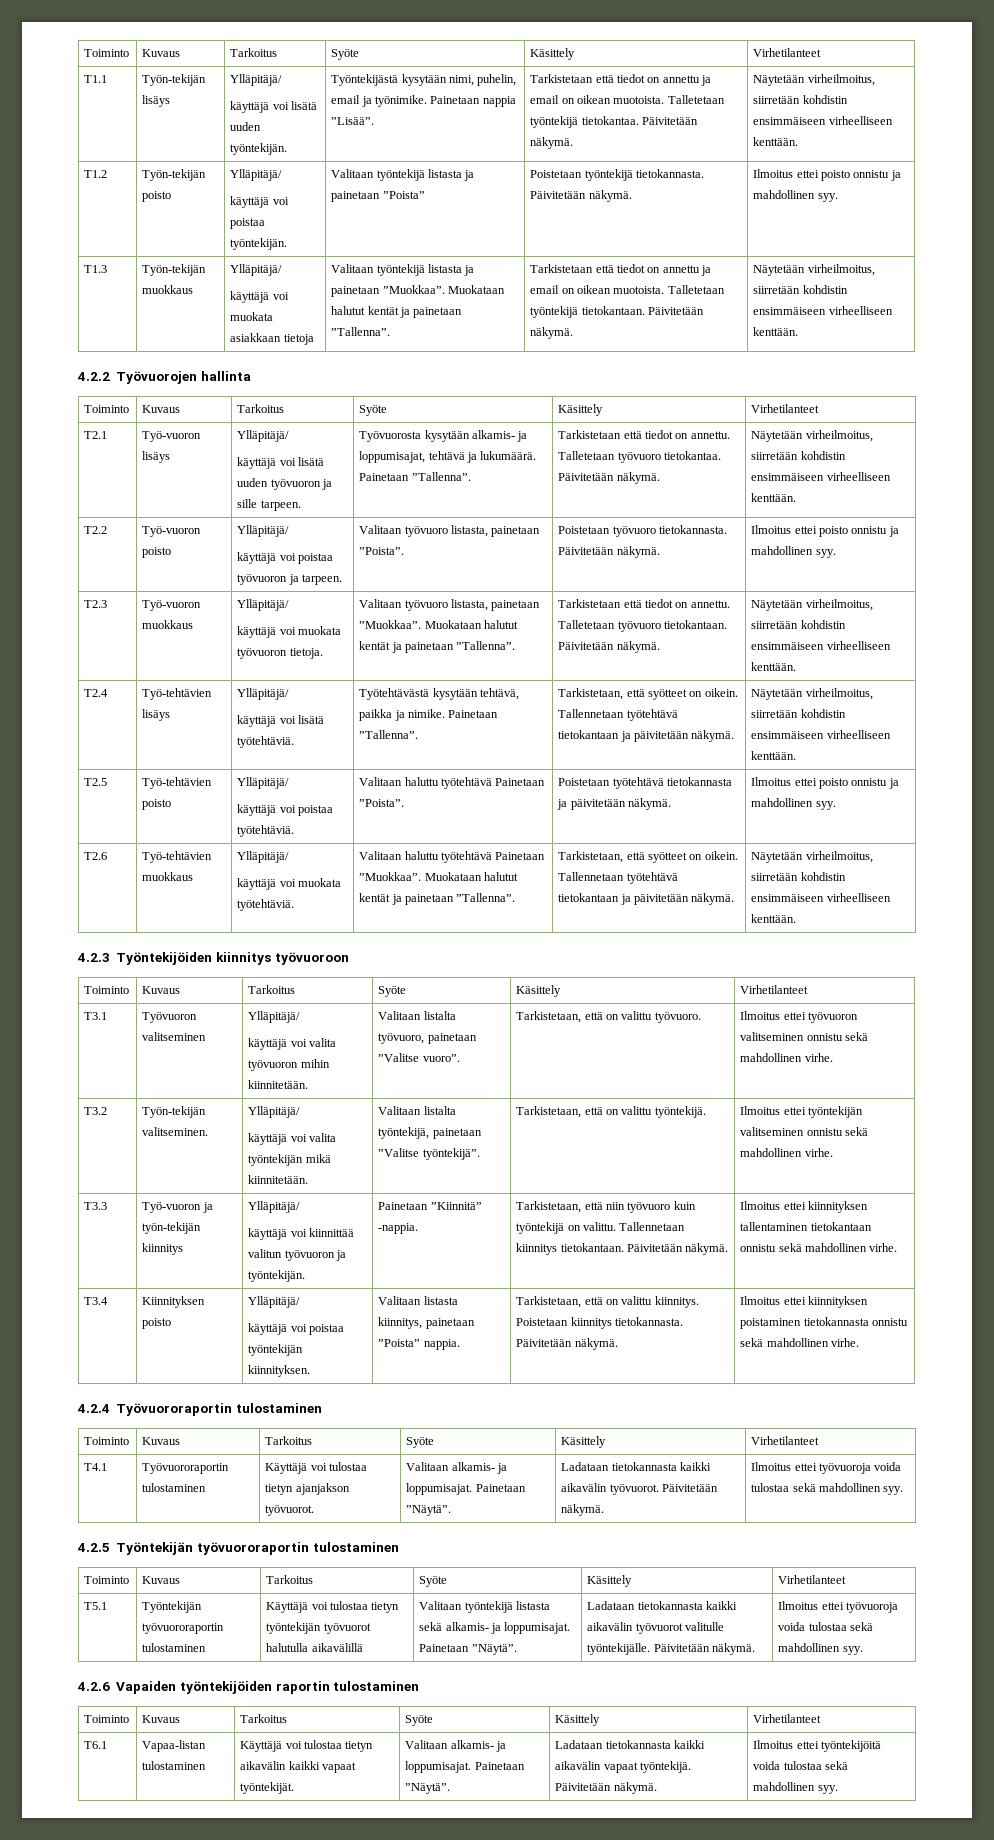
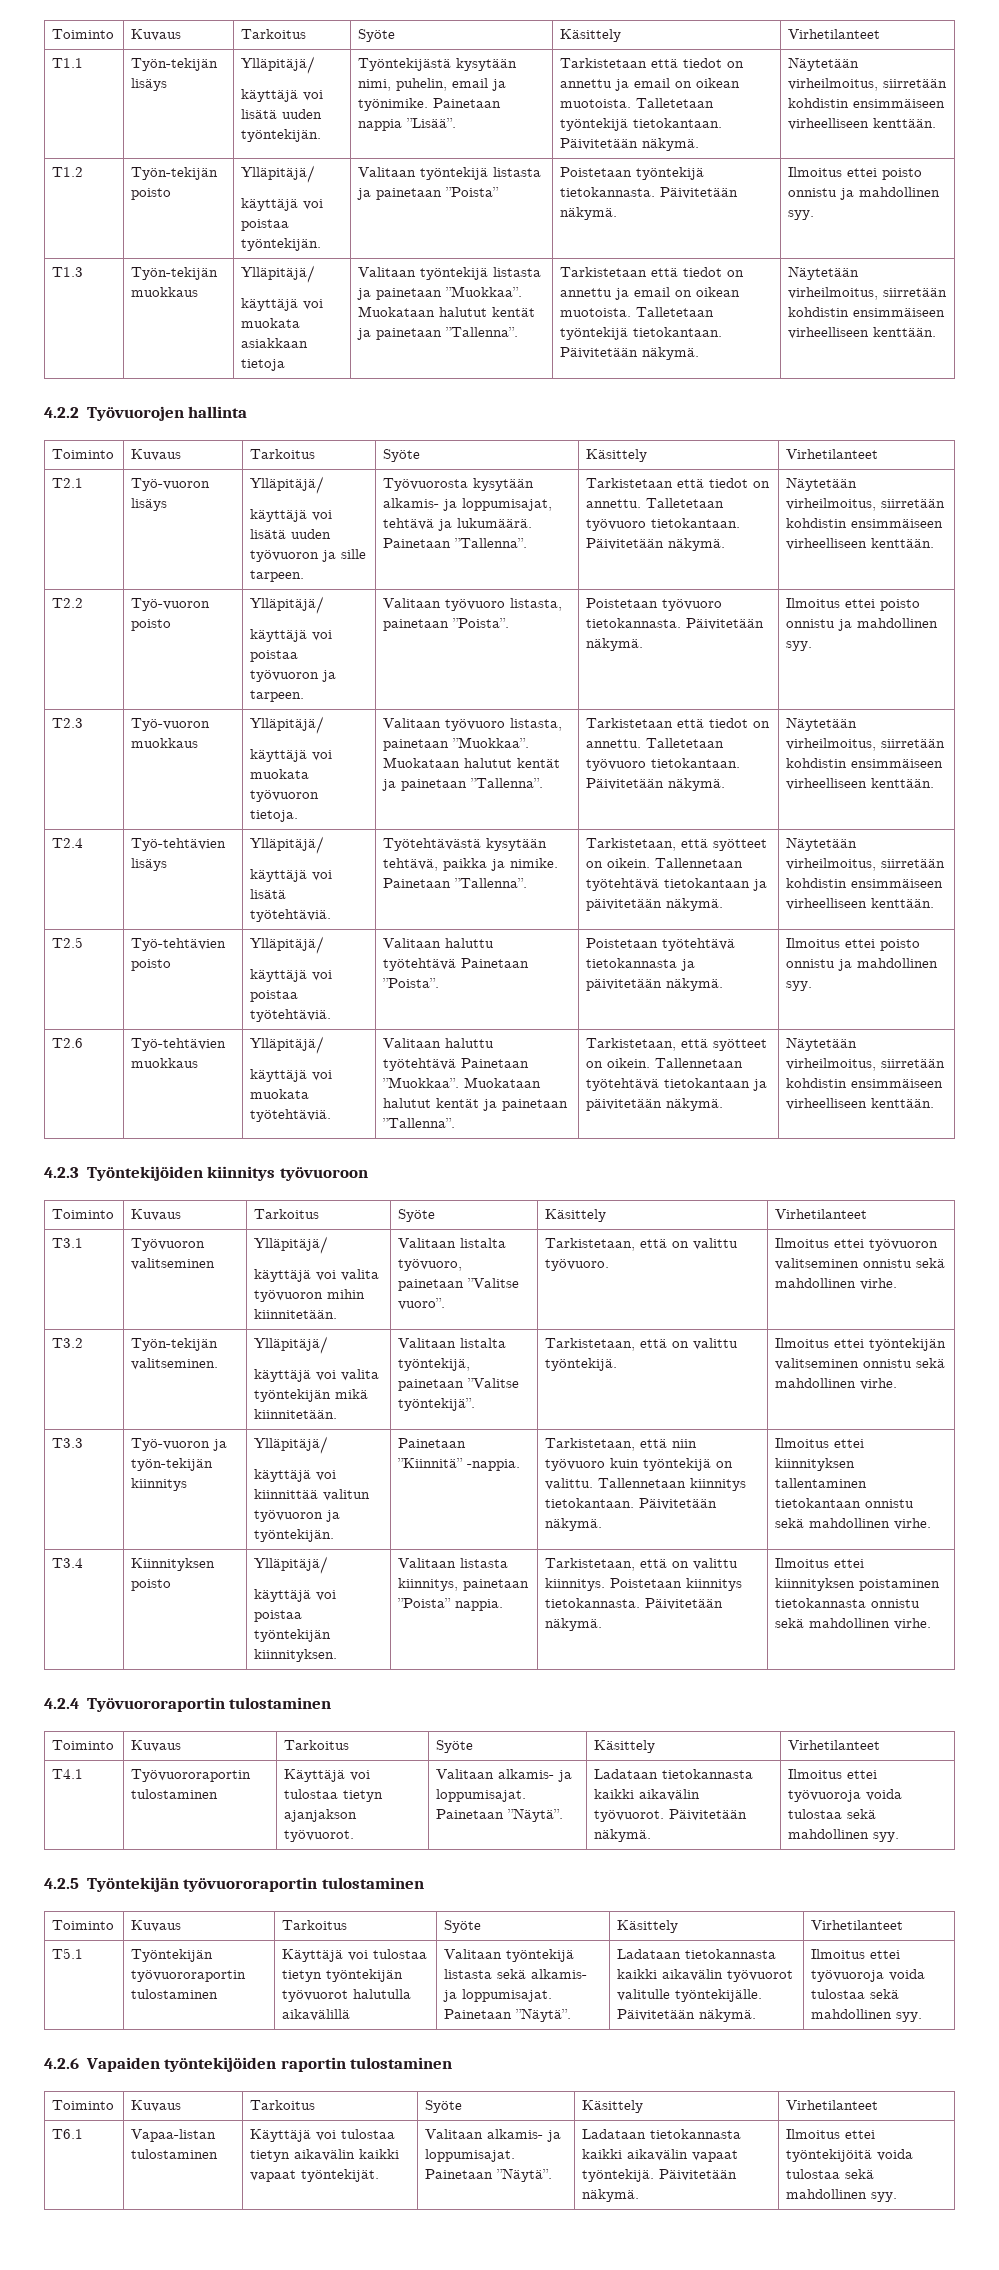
[581,116,639,125] tietokantaa. -> [633,118,723,128] tietokantaan.
[664,451,722,460] tietokantaa. -> [651,518,741,528] tietokantaan.

